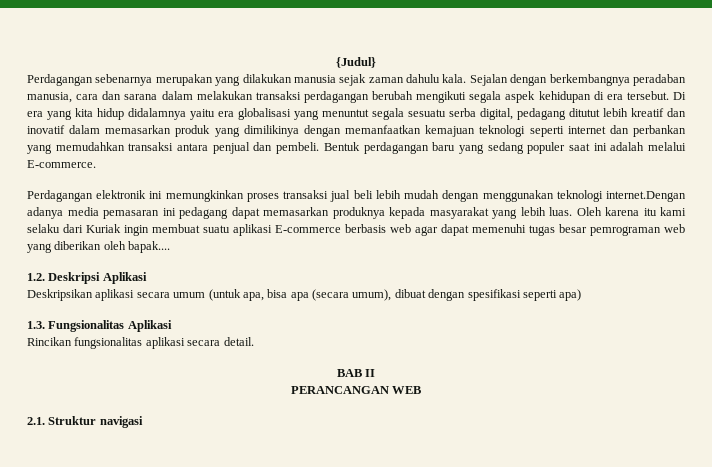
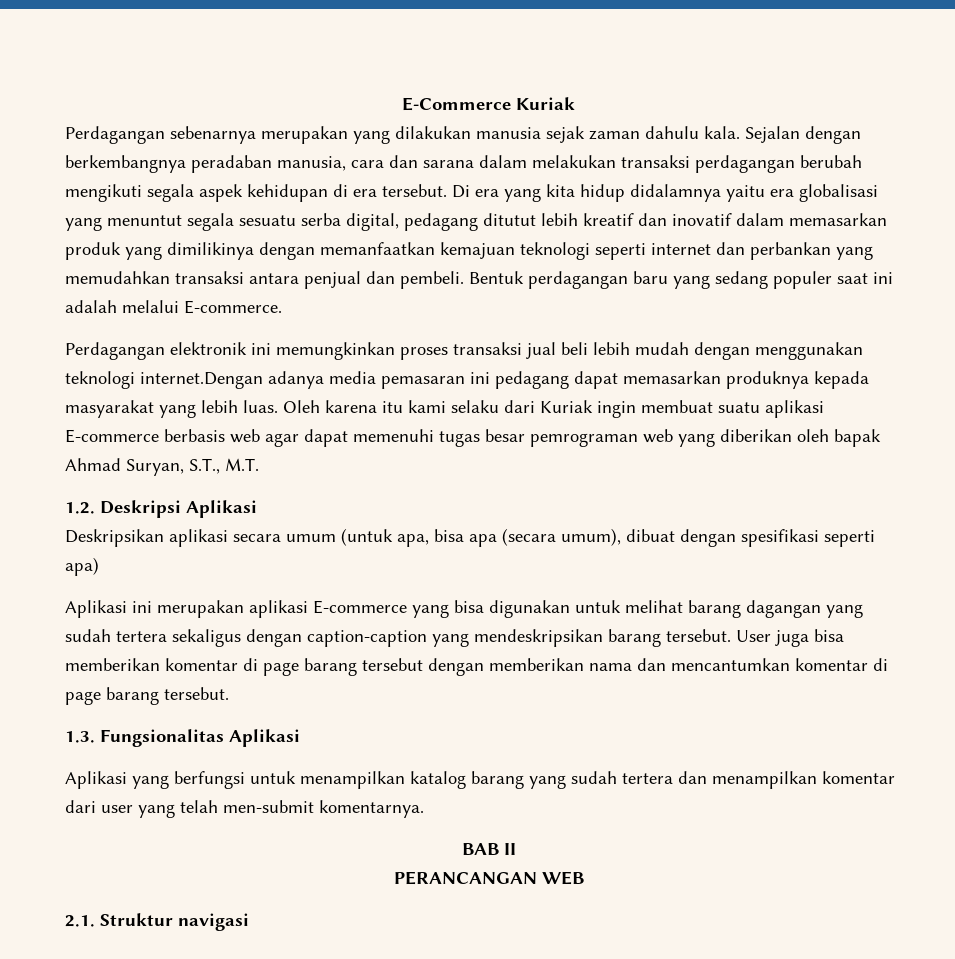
[336,57,376,68] {Judul} -> [402,97,575,111] E-Commerce Kuriak
[128,241,171,253] bapak.... -> [834,429,881,447] [65,458,259,476] bapak Ahmad Suryan, S.T., M.T.
[27,320,172,332] [27,337,254,349] 1.3. Fungsionalitas Aplikasi // Rincikan fungsionalitas aplikasi secara detail. -> [65,600,863,618] [65,629,844,647] [65,658,888,676] [65,687,229,705] [65,729,300,747] [65,771,895,789] [65,800,424,818] Aplikasi ini merupakan aplikasi E-commerce yang bisa digunakan untuk melihat barang dagangan yang sudah tertera sekaligus dengan caption-caption yang mendeskripsikan barang tersebut. User juga bisa memberikan komentar di page barang tersebut dengan memberikan nama dan mencantumkan komentar di page barang tersebut. // 1.3. Fungsionalitas Aplikasi // Aplikasi yang berfungsi untuk menampilkan katalog barang yang sudah tertera dan menampilkan komentar dari user yang telah men-submit komentarnya.

